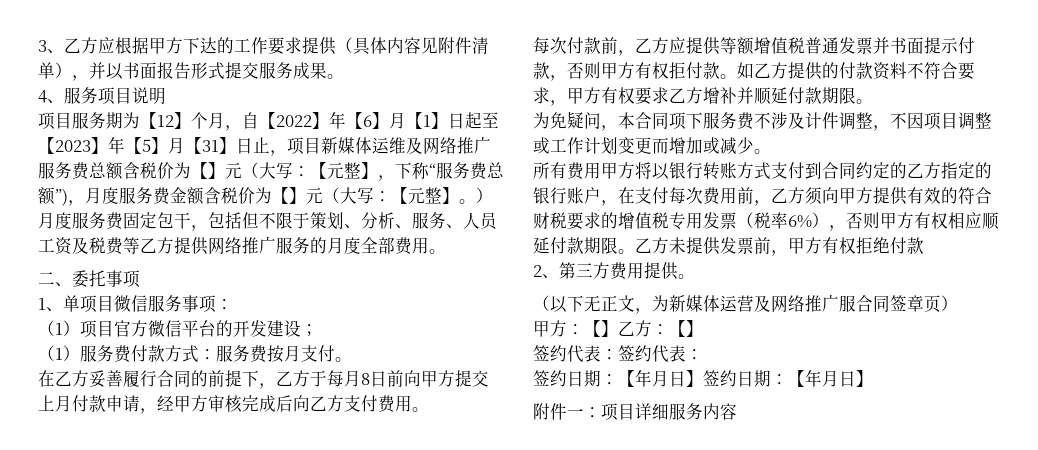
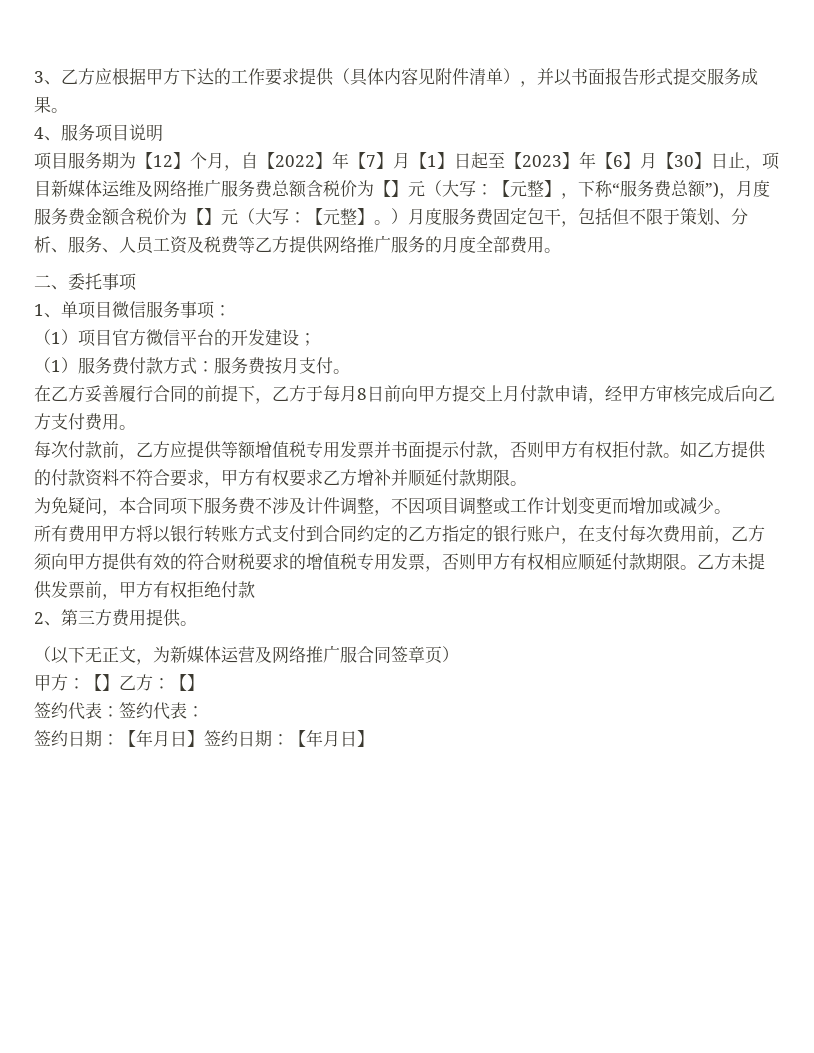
[363,115,372,127] 6 -> [366,155,376,167] 7
[142,137,219,154] 5】月【31 -> [613,152,694,169] 6】月【30
[805,37,839,54] 普通 -> [306,441,340,459] 专用
[737,212,829,229] （税率6%） -> (425, 561) none
[533,403,737,421] // 附件一：项目详细服务内容 -> (374, 738) none

